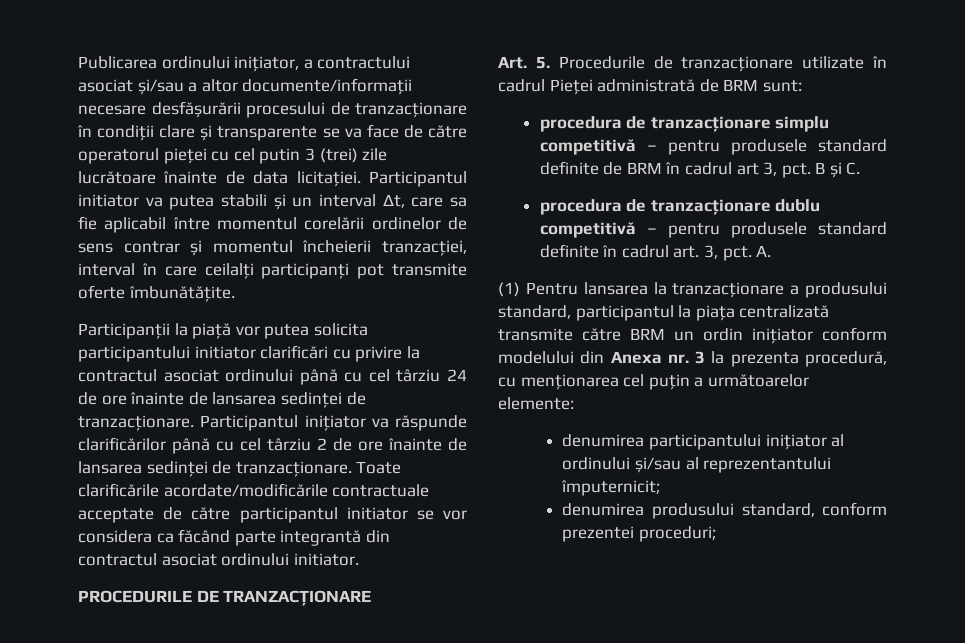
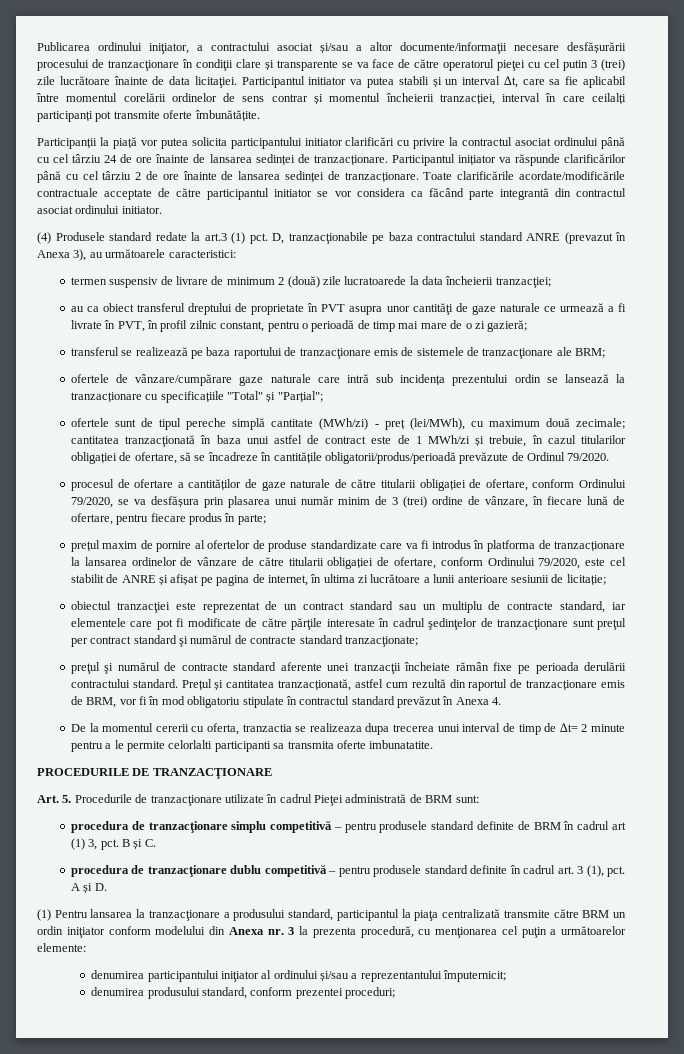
(359, 559) none -> [37,232,626,244] [37,249,236,261] [70,276,551,288] [70,303,626,315] [70,320,528,332] [70,347,606,359] [70,374,625,386] [70,391,323,403] [70,418,625,430] [70,435,626,447] [70,452,610,464] [70,479,626,491] [70,496,625,508] [70,513,266,525] [70,540,625,552] [70,557,626,569] [70,574,606,586] [70,601,627,613] [70,618,626,630] [70,635,418,647] [70,662,626,674] [70,679,625,691] [70,696,502,708] [70,723,626,735] [70,740,434,752] // (4) Produsele standard redate la art.3 (1) pct. D, tranzacţionabile pe baza contractului standard ANRE (prevazut în Anexa 3), au următoarele caracteristici: // termen suspensiv de livrare de minimum 2 (două) zile lucratoarede la data încheierii tranzacţiei; // au ca obiect transferul dreptului de proprietate în PVT asupra unor cantităţi de gaze naturale ce urmează a fi livrate în PVT, în profil zilnic constant, pentru o perioadă de timp mai mare de o zi gazieră; // transferul se realizează pe baza raportului de tranzacţionare emis de sistemele de tranzacţionare ale BRM; // ofertele de vânzare/cumpărare gaze naturale care intră sub incidența prezentului ordin se lansează la tranzacționare cu specificațiile "Total" și "Parțial"; // ofertele sunt de tipul pereche simplă cantitate (MWh/zi) - preț (lei/MWh), cu maximum două zecimale; cantitatea tranzacţionată în baza unui astfel de contract este de 1 MWh/zi și trebuie, în cazul titularilor obligației de ofertare, să se încadreze în cantitățile obligatorii/produs/perioadă prevăzute de Ordinul 79/2020. // procesul de ofertare a cantităților de gaze naturale de către titularii obligației de ofertare, conform Ordinului 79/2020, se va desfășura prin plasarea unui număr minim de 3 (trei) ordine de vânzare, în fiecare lună de ofertare, pentru fiecare produs în parte; // prețul maxim de pornire al ofertelor de produse standardizate care va fi introdus în platforma de tranzacționare la lansarea ordinelor de vânzare de către titularii obligației de ofertare, conform Ordinului 79/2020, este cel stabilit de ANRE și afișat pe pagina de internet, în ultima zi lucrătoare a lunii anterioare sesiunii de licitație; // obiectul tranzacţiei este reprezentat de un contract standard sau un multiplu de contracte standard, iar elementele care pot fi modificate de către părţile interesate în cadrul şedinţelor de tranzacţionare sunt preţul per contract standard şi numărul de contracte standard tranzacţionate; // preţul şi numărul de contracte standard aferente unei tranzacţii încheiate rămân fixe pe perioada derulării contractului standard. Prețul și cantitatea tranzacționată, astfel cum rezultă din raportul de tranzacționare emis de BRM, vor fi în mod obligatoriu stipulate în contractul standard prevăzut în Anexa 4. // De la momentul cererii cu oferta, tranzactia se realizeaza dupa trecerea unui interval de timp de ∆t= 2 minute pentru a le permite celorlalti participanti sa transmita oferte imbunatatite.
(759, 169) none -> [70,838,85,850] (1)
[703,245,772,261] 3, pct. A. -> [577,865,625,877] [70,883,107,894] 3 (1), pct. A și D.
[685,457,699,470] al -> [351,973,358,979] a

